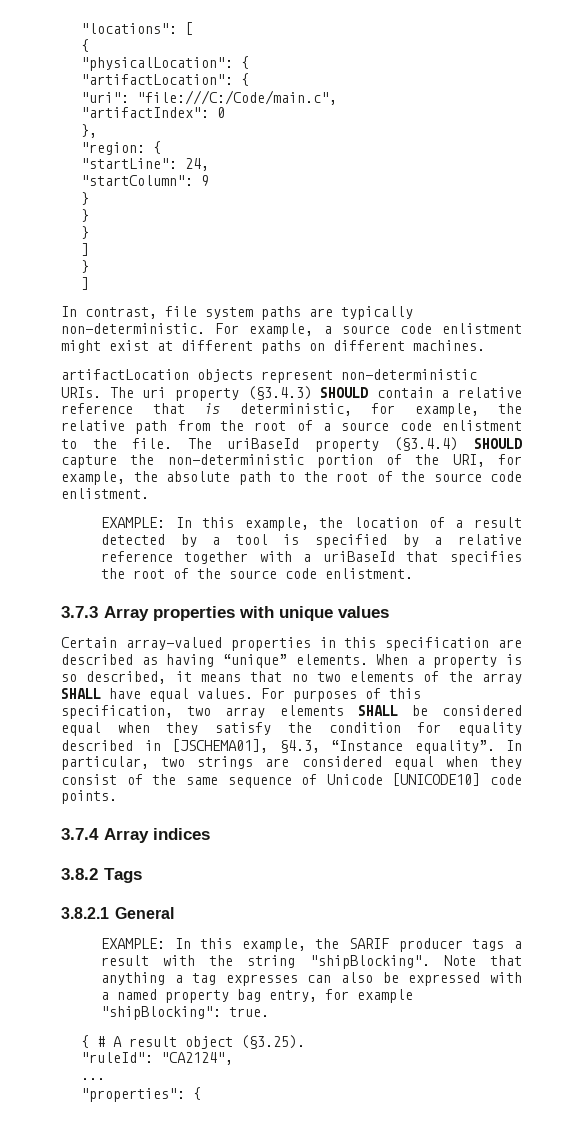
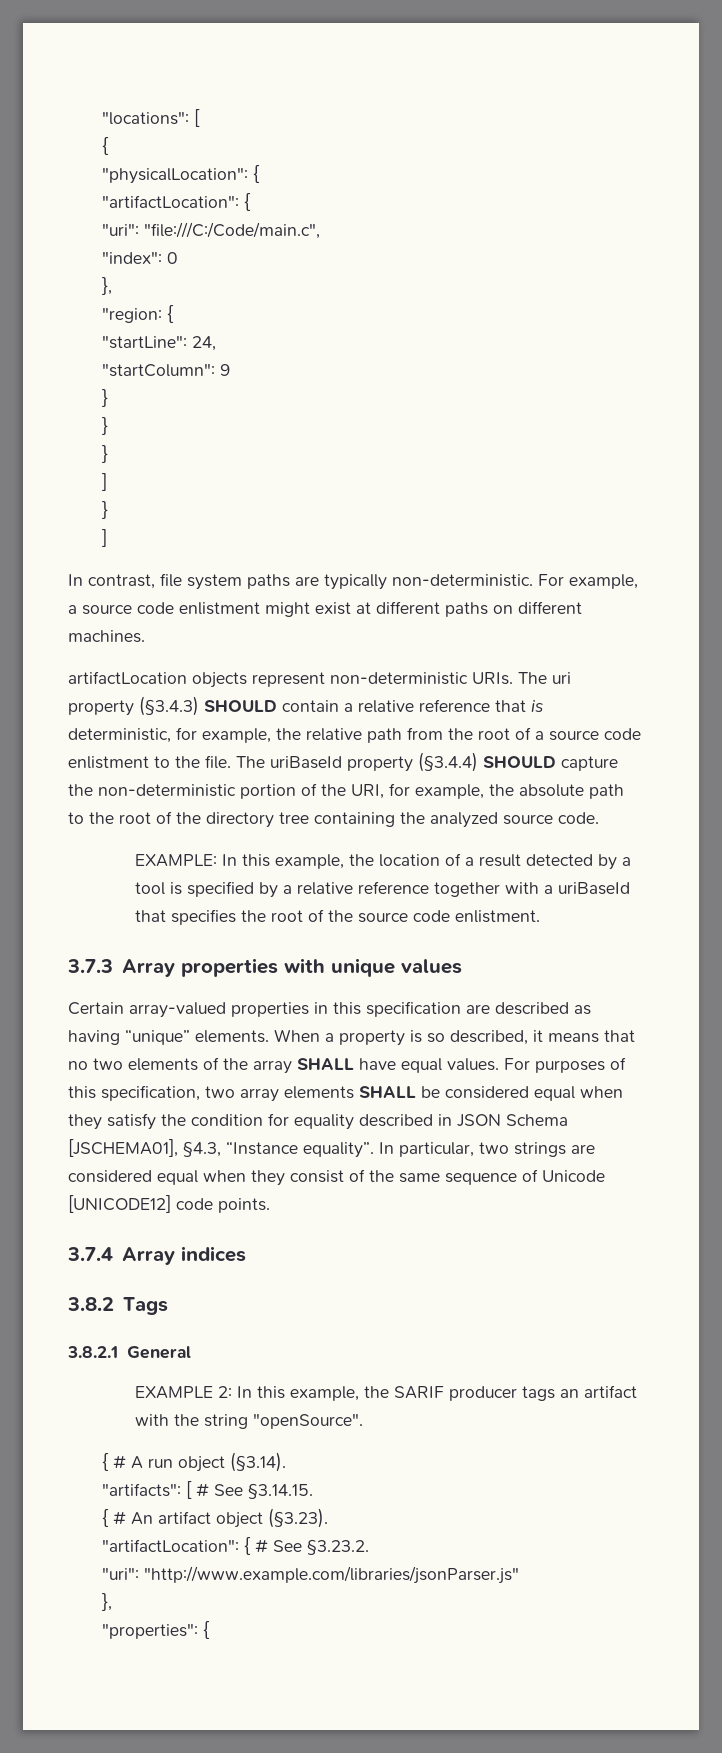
[80,107,209,118] "artifactIndex": -> [101,251,162,264] "index":
[433,471,522,482] [61,488,149,499] source code enlistment. -> [206,812,599,828] directory tree containing the analyzed source code.
(161, 745) none -> [457,1114,568,1127] JSON Schema
[392,773,481,786] [UNICODE10] -> [68,1195,171,1213] [UNICODE12]
[100,938,165,949] EXAMPLE: -> [135,1386,233,1399] EXAMPLE 2:
[514,941,522,949] [100,955,149,966] a result -> [560,1385,638,1398] an artifact
[309,955,522,969] [100,972,522,986] [100,989,413,1003] [100,1006,269,1020] [80,1035,305,1049] [80,1052,233,1065] [80,1078,105,1080] "shipBlocking". Note that anything a tag expresses can also be expressed with a named property bag entry, for example "shipBlocking": true. // { # A result object (§3.25). // "ruleId": "CA2124", // ... -> [253,1413,364,1429] [101,1452,286,1472] [101,1481,313,1499] [101,1508,328,1528] [101,1537,369,1555] [101,1566,519,1584] [101,1593,112,1611] "openSource". // { # A run object (§3.14). // "artifacts": [ # See §3.14.15. // { # An artifact object (§3.23). // "artifactLocation": { # See §3.23.2. // "uri": "http://www.example.com/libraries/jsonParser.js" // },

